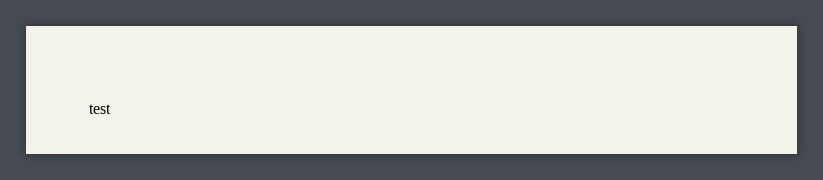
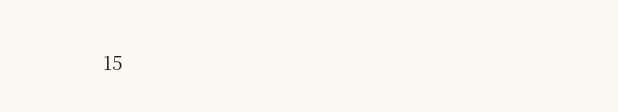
[89,104,111,114] test -> [103,56,123,70] 15

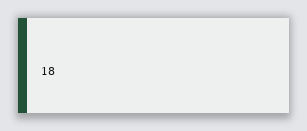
[103,56,123,70] 15 -> [41,67,55,75] 18

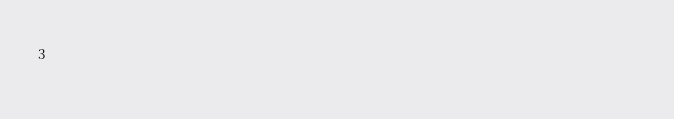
[41,67,55,75] 18 -> [38,49,46,59] 3

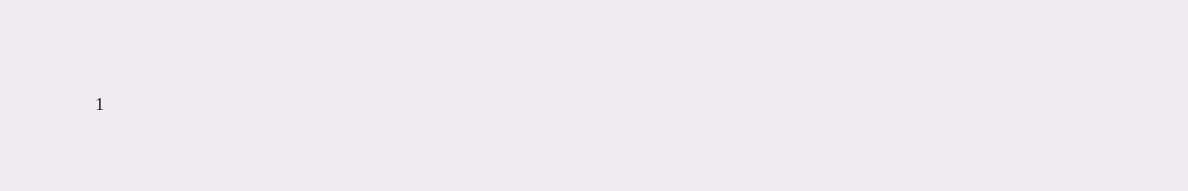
[38,49,46,59] 3 -> [95,98,104,110] 1

